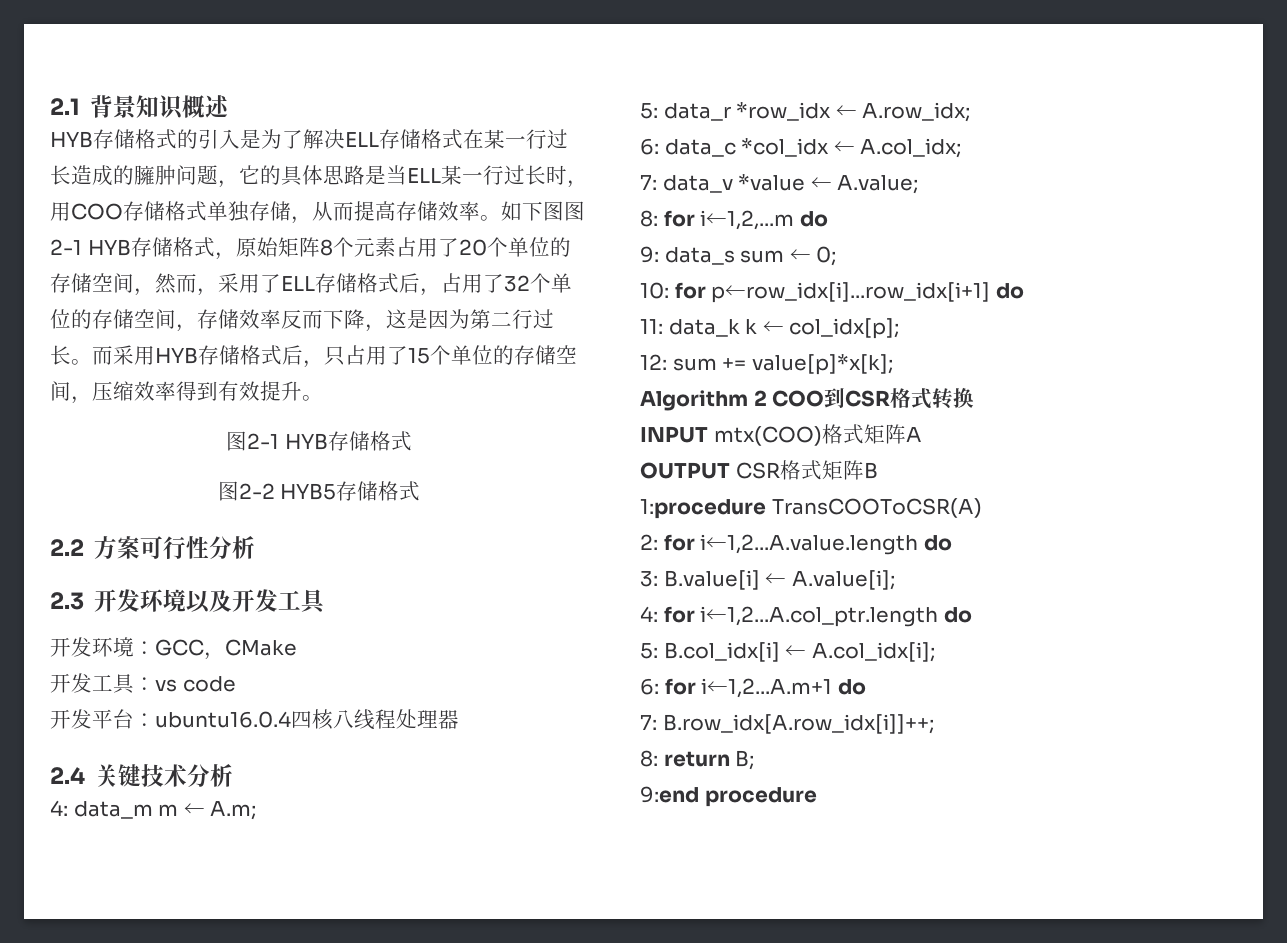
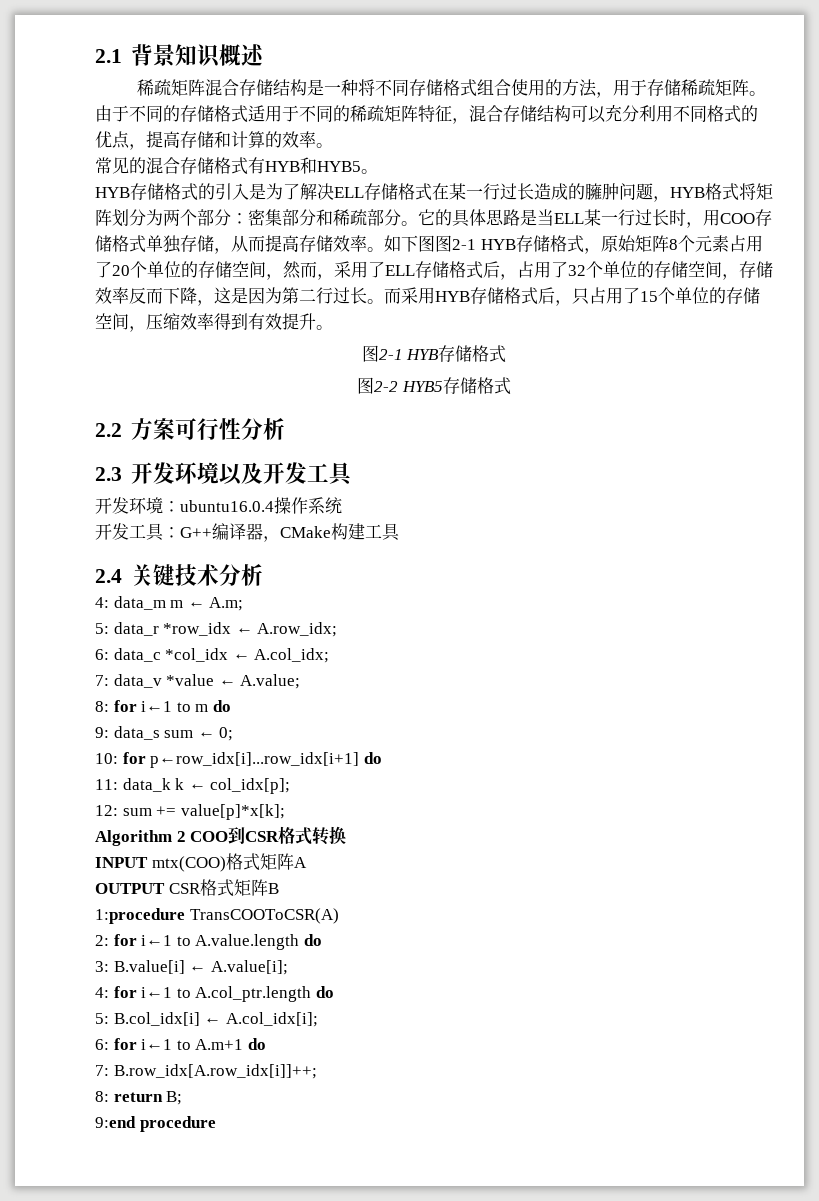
(230, 106) none -> [137,79,767,98] [95,104,758,124] [95,131,333,150] [95,157,378,175] // 稀疏矩阵混合存储结构是一种将不同存储格式组合使用的方法，用于存储稀疏矩阵。由于不同的存储格式适用于不同的稀疏矩阵特征，混合存储结构可以充分利用不同格式的优点，提高存储和计算的效率。 // 常见的混合存储格式有HYB和HYB5。
(239, 184) none -> [670,183,773,201] [95,209,418,227] HYB格式将矩阵划分为两个部分：密集部分和稀疏部分。
[155,639,297,660] GCC，CMake -> [180,497,342,514] ubuntu16.0.4操作系统
[155,676,236,692] [50,709,459,730] vs code // 开发平台：ubuntu16.0.4四核八线程处理器 -> [180,523,400,542] G++编译器，CMake构建工具
[700,210,795,230] i←1,2,...m -> [141,701,209,712] i←1 to m
[700,534,919,555] i←1,2...A.value.length -> [141,934,300,950] i←1 to A.value.length
[700,606,939,627] i←1,2...A.col_ptr.length -> [141,986,312,1002] i←1 to A.col_ptr.length
[701,678,833,698] i←1,2...A.m+1 -> [141,1039,244,1050] i←1 to A.m+1

